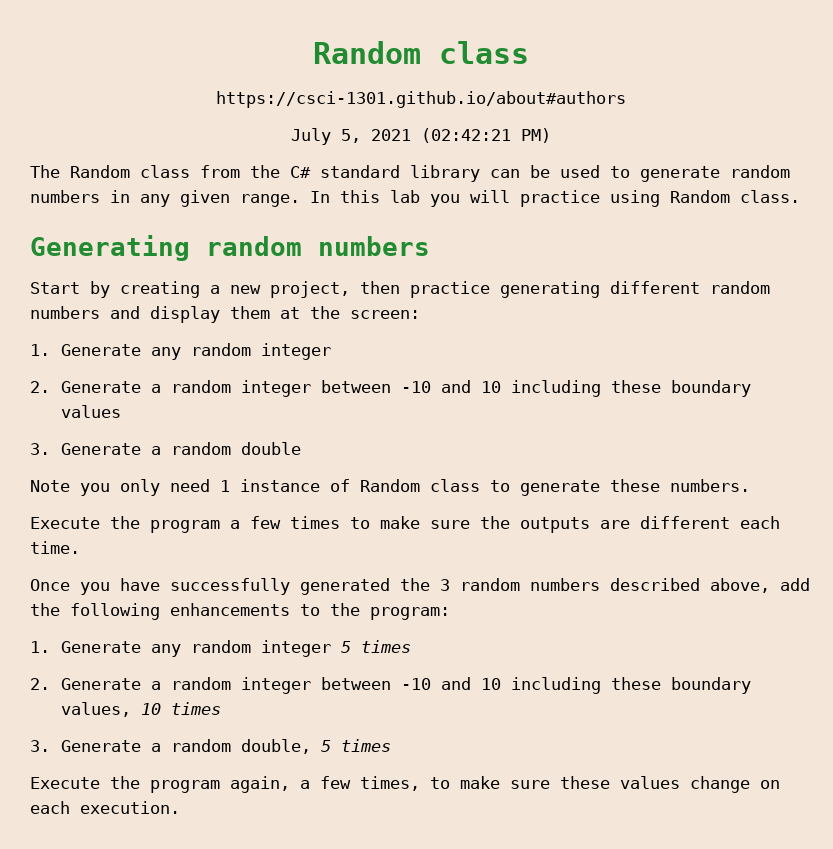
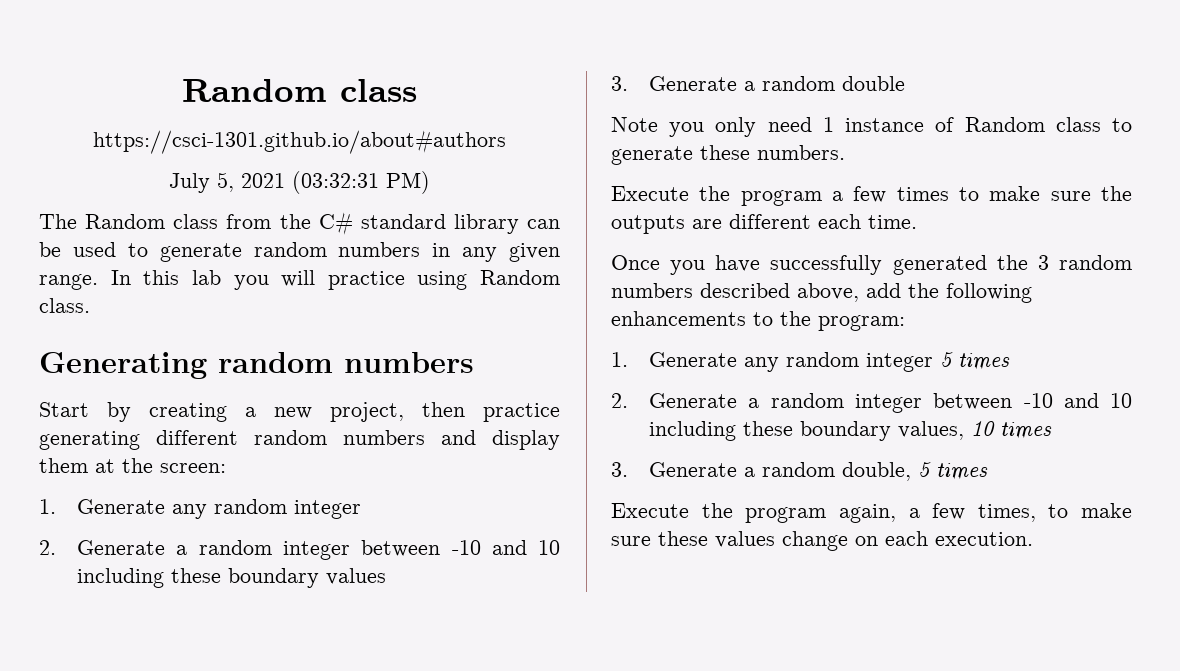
[421,128,511,143] (02:42:21 -> [292,171,379,194] (03:32:31

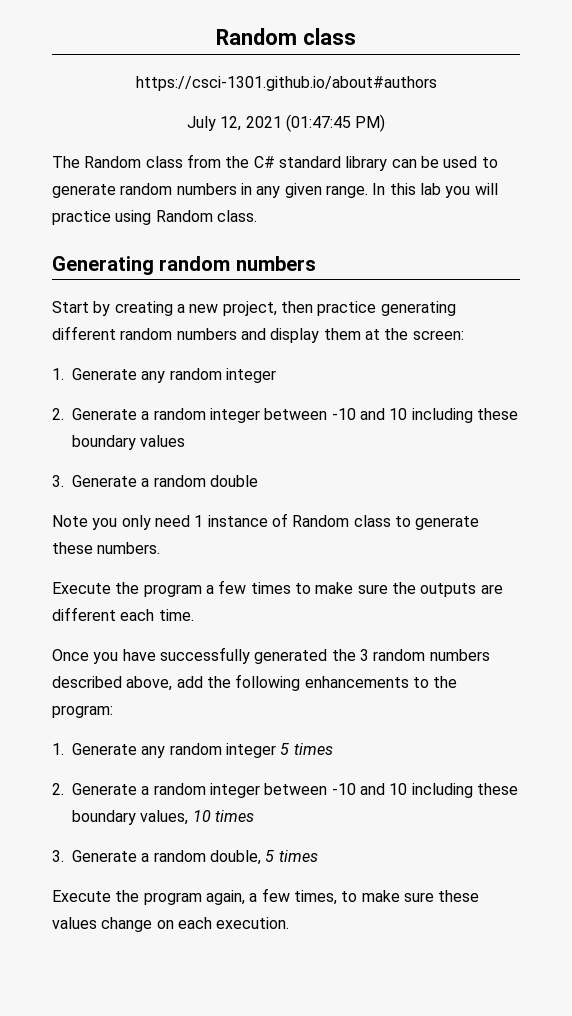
[217,171,379,194] 5, 2021 (03:32:31 -> [220,114,351,132] 12, 2021 (01:47:45

